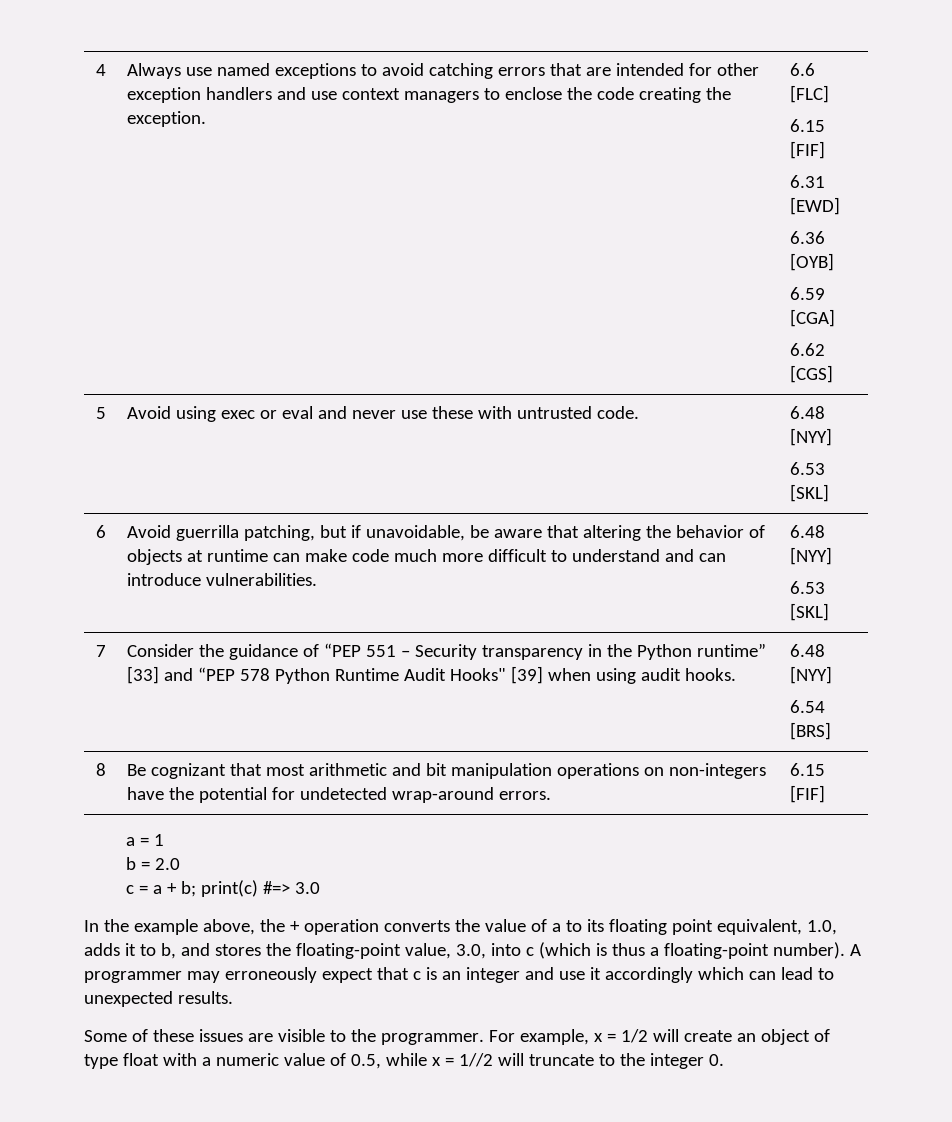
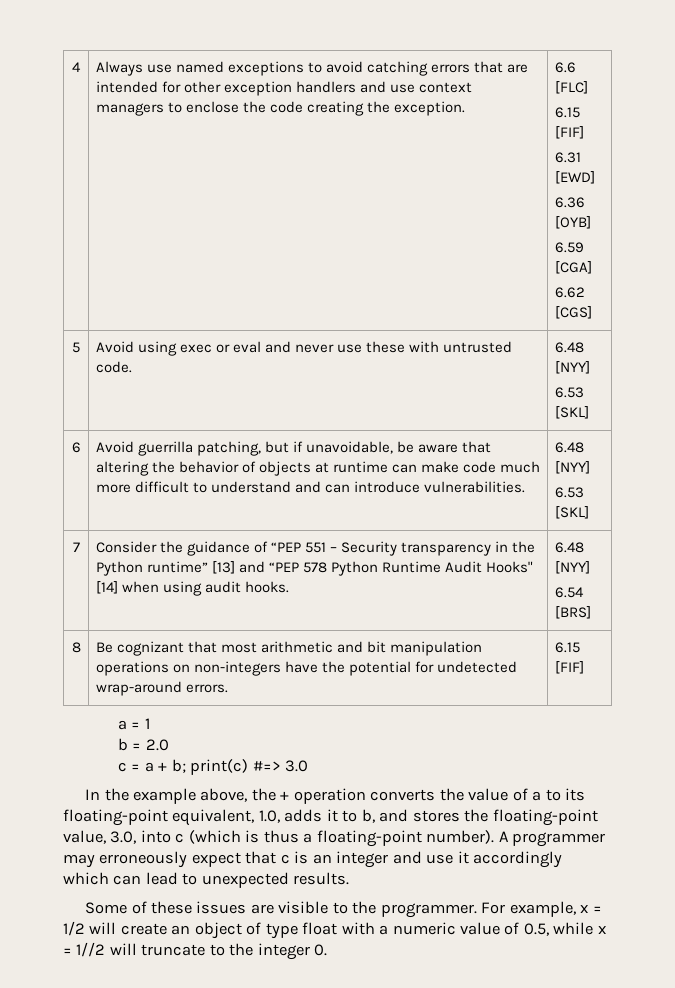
[126,666,159,684] [33] -> [211,561,235,574] [13]
[510,666,543,684] [39] -> [95,581,118,594] [14]
[608,919,713,935] floating point -> [63,809,168,826] floating-point

